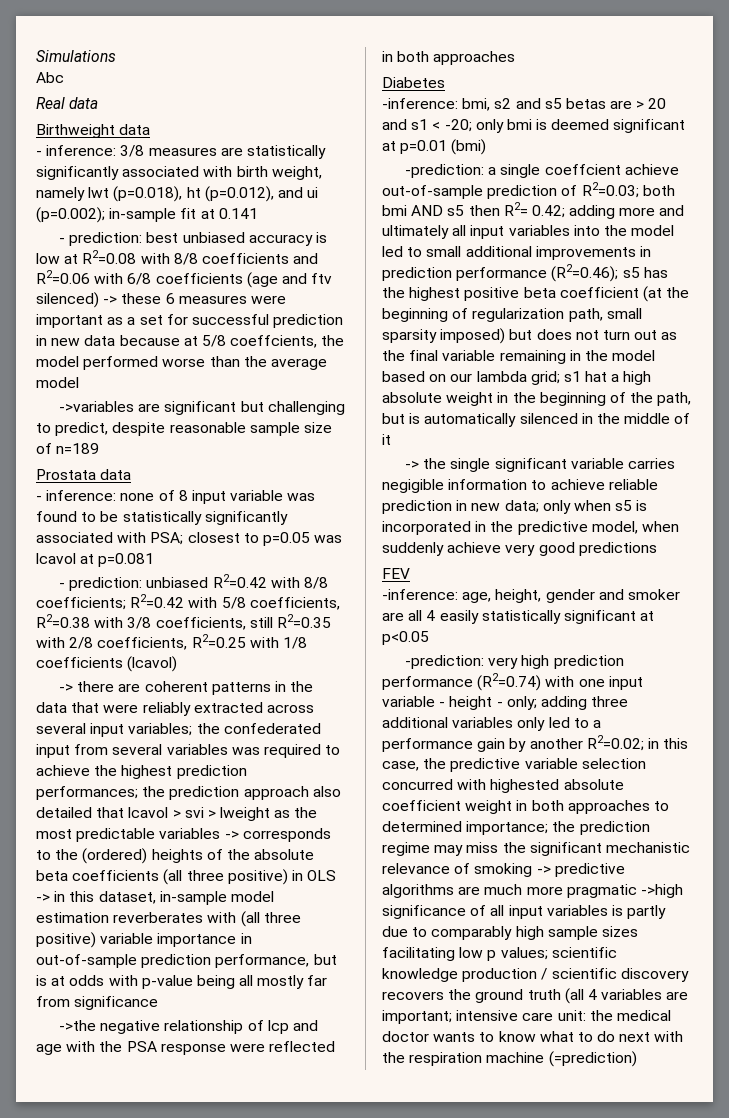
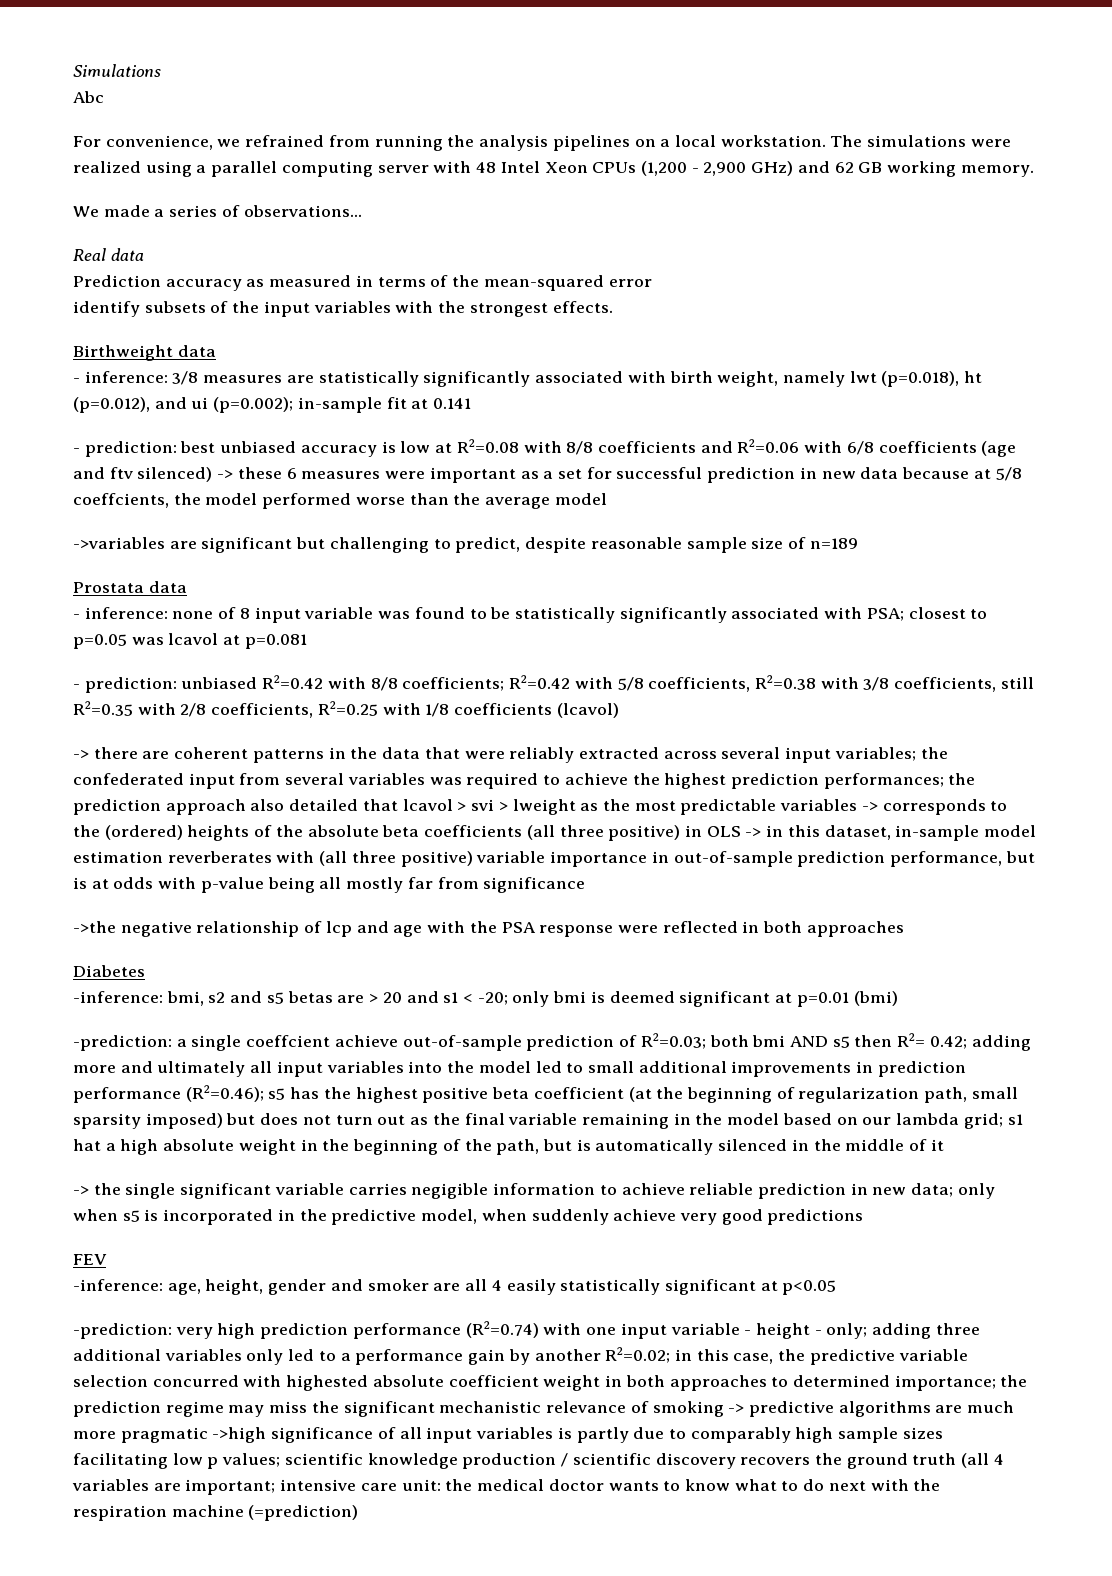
[36,97,99,109] Real data -> [73,135,1011,151] [73,161,1034,177] [73,205,362,217] [73,248,144,261] [73,275,652,291] [73,301,613,317] For convenience, we refrained from running the analysis pipelines on a local workstation. The simulations were realized using a parallel computing server with 48 Intel Xeon CPUs (1,200 - 2,900 GHz) and 62 GB working memory. // We made a series of observations... // Real data // Prediction accuracy as measured in terms of the mean-squared error // identify subsets of the input variables with the strongest effects.

